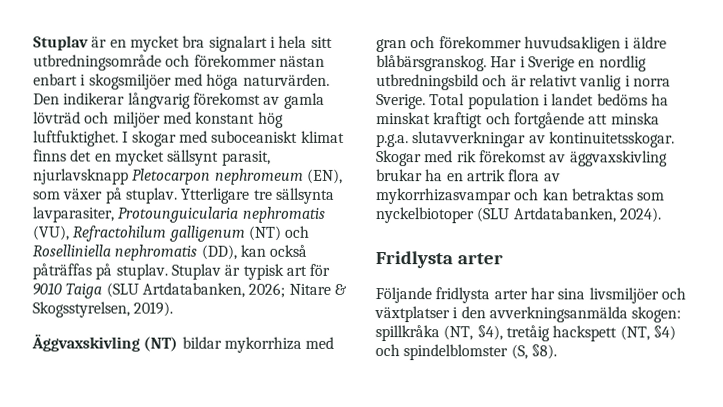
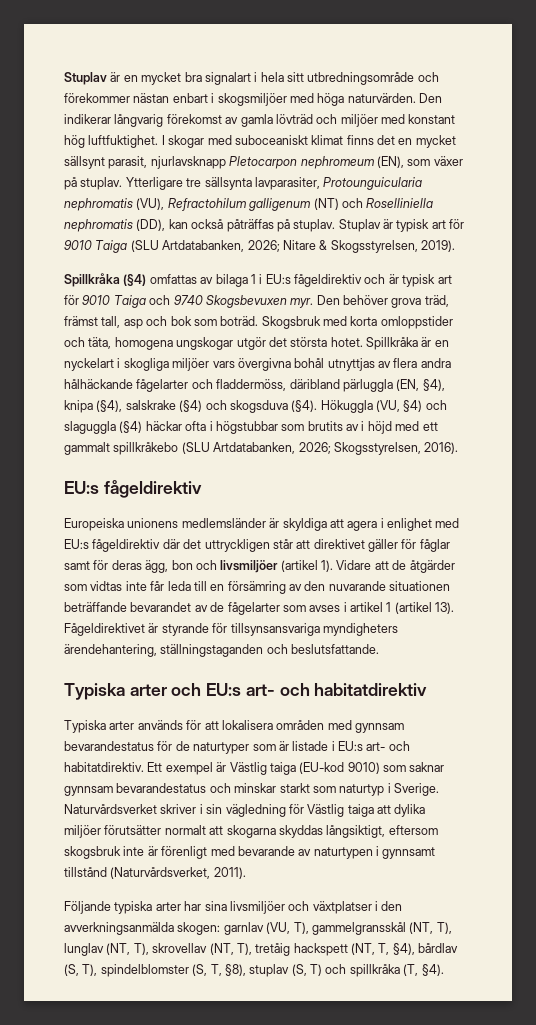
[31,334,335,353] [376,36,667,53] [376,55,647,72] [376,74,671,91] [376,93,669,110] [376,112,660,129] [376,131,675,148] [376,150,668,167] [376,169,561,182] [375,188,666,205] [375,207,661,224] [375,251,503,269] Äggvaxskivling (NT) bildar mykorrhiza med gran och förekommer huvudsakligen i äldre blåbärsgranskog. Har i Sverige en nordlig utbredningsbild och är relativt vanlig i norra Sverige. Total population i landet bedöms ha minskat kraftigt och fortgående att minska p.g.a. slutavverkningar av kontinuitetsskogar. Skogar med rik förekomst av äggvaxskivling brukar ha en artrik flora av mykorrhizasvampar och kan betraktas som nyckelbiotoper (SLU Artdatabanken, 2024). // Fridlysta arter -> [64,273,452,287] [64,295,449,308] [64,316,453,329] [64,337,449,350] [64,358,451,371] [64,379,445,392] [64,400,447,413] [64,421,438,434] [64,442,459,455] [64,480,202,498] [64,518,460,531] [64,539,450,552] [64,560,455,573] [64,581,451,594] [64,602,455,615] [64,623,398,636] [64,644,380,657] [64,683,428,700] [64,720,404,733] [64,741,410,754] [64,762,445,775] [64,783,439,796] [64,804,426,817] [64,825,438,838] [64,846,436,859] [64,867,246,879] Spillkråka (§4) omfattas av bilaga 1 i EU:s fågeldirektiv och är typisk art för 9010 Taiga och 9740 Skogsbevuxen myr. Den behöver grova träd, främst tall, asp och bok som boträd. Skogsbruk med korta omloppstider och täta, homogena ungskogar utgör det största hotet. Spillkråka är en nyckelart i skogliga miljöer vars övergivna bohål utnyttjas av flera andra hålhäckande fågelarter och fladdermöss, däribland pärluggla (EN, §4), knipa (§4), salskrake (§4) och skogsduva (§4). Hökuggla (VU, §4) och slaguggla (§4) häckar ofta i högstubbar som brutits av i höjd med ett gammalt spillkråkebo (SLU Artdatabanken, 2026; Skogsstyrelsen, 2016). // EU:s fågeldirektiv // Europeiska unionens medlemsländer är skyldiga att agera i enlighet med EU:s fågeldirektiv där det uttryckligen står att direktivet gäller för fåglar samt för deras ägg, bon och livsmiljöer (artikel 1). Vidare att de åtgärder som vidtas inte får leda till en försämring av den nuvarande situationen beträffande bevarandet av de fågelarter som avses i artikel 1 (artikel 13). Fågeldirektivet är styrande för tillsynsansvariga myndigheters ärendehantering, ställningstaganden och beslutsfattande. // Typiska arter och EU:s art- och habitatdirektiv // Typiska arter används för att lokalisera områden med gynnsam bevarandestatus för de naturtyper som är listade i EU:s art- och habitatdirektiv. Ett exempel är Västlig taiga (EU-kod 9010) som saknar gynnsam bevarandestatus och minskar starkt som naturtyp i Sverige. Naturvårdsverket skriver i sin vägledning för Västlig taiga att dylika miljöer förutsätter normalt att skogarna skyddas långsiktigt, eftersom skogsbruk inte är förenligt med bevarande av naturtypen i gynnsamt tillstånd (Naturvårdsverket, 2011).
[435,287,491,304] fridlysta -> [114,901,153,914] typiska
[375,325,676,342] [375,344,557,361] spillkråka (NT, §4), tretåig hackspett (NT, §4) och spindelblomster (S, §8). -> [223,922,452,935] [64,943,459,956] [64,964,444,977] garnlav (VU, T), gammelgransskål (NT, T), lunglav (NT, T), skrovellav (NT, T), tretåig hackspett (NT, T, §4), bårdlav (S, T), spindelblomster (S, T, §8), stuplav (S, T) och spillkråka (T, §4).

